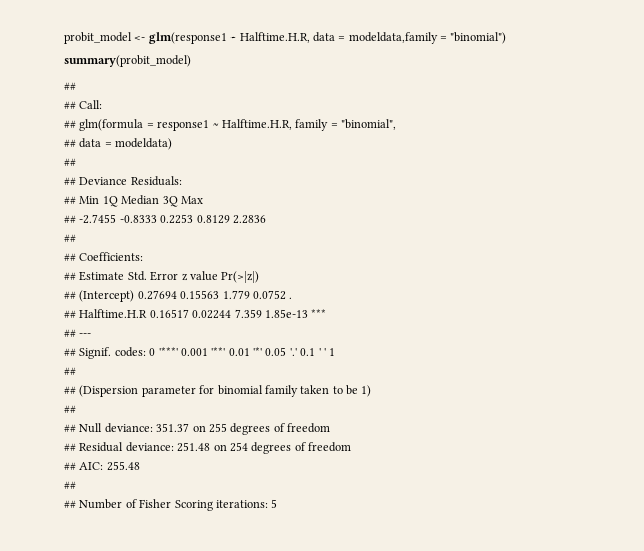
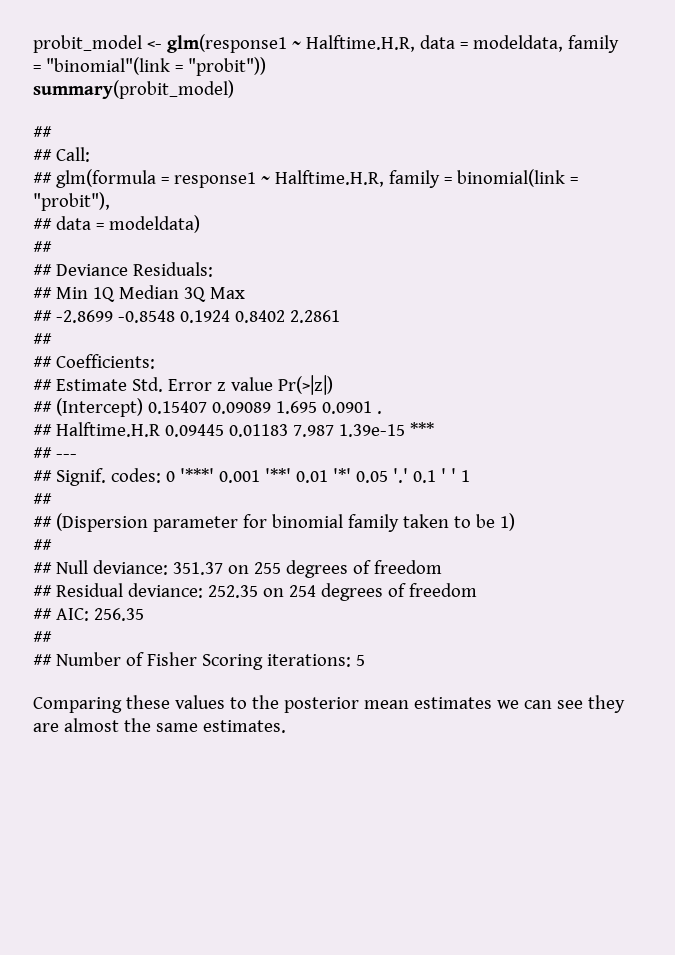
[348,32,507,44] modeldata,family = "binomial") -> [472,35,619,53] [33,57,266,76] modeldata, family = "binomial"(link = "probit"))
[341,119,396,130] "binomial", -> [456,169,578,187] [33,192,110,211] binomial(link = "probit"),
[79,214,266,224] -2.7455 -0.8333 0.2253 0.8129 2.2836 -> [55,310,340,323] -2.8699 -0.8548 0.1924 0.8402 2.2861
[137,290,286,300] 0.27694 0.15563 1.779 0.0752 -> [147,401,372,414] 0.15407 0.09089 1.695 0.0901
[149,309,308,319] 0.16517 0.02244 7.359 1.85e-13 -> [164,424,405,437] 0.09445 0.01183 7.987 1.39e-15
[177,442,211,452] 251.48 -> [207,585,258,598] 252.35
[106,461,140,471] 255.48 -> [93,608,144,621] 256.35
(278, 503) none -> [33,695,625,713] [33,718,286,733] // Comparing these values to the posterior mean estimates we can see they are almost the same estimates.

